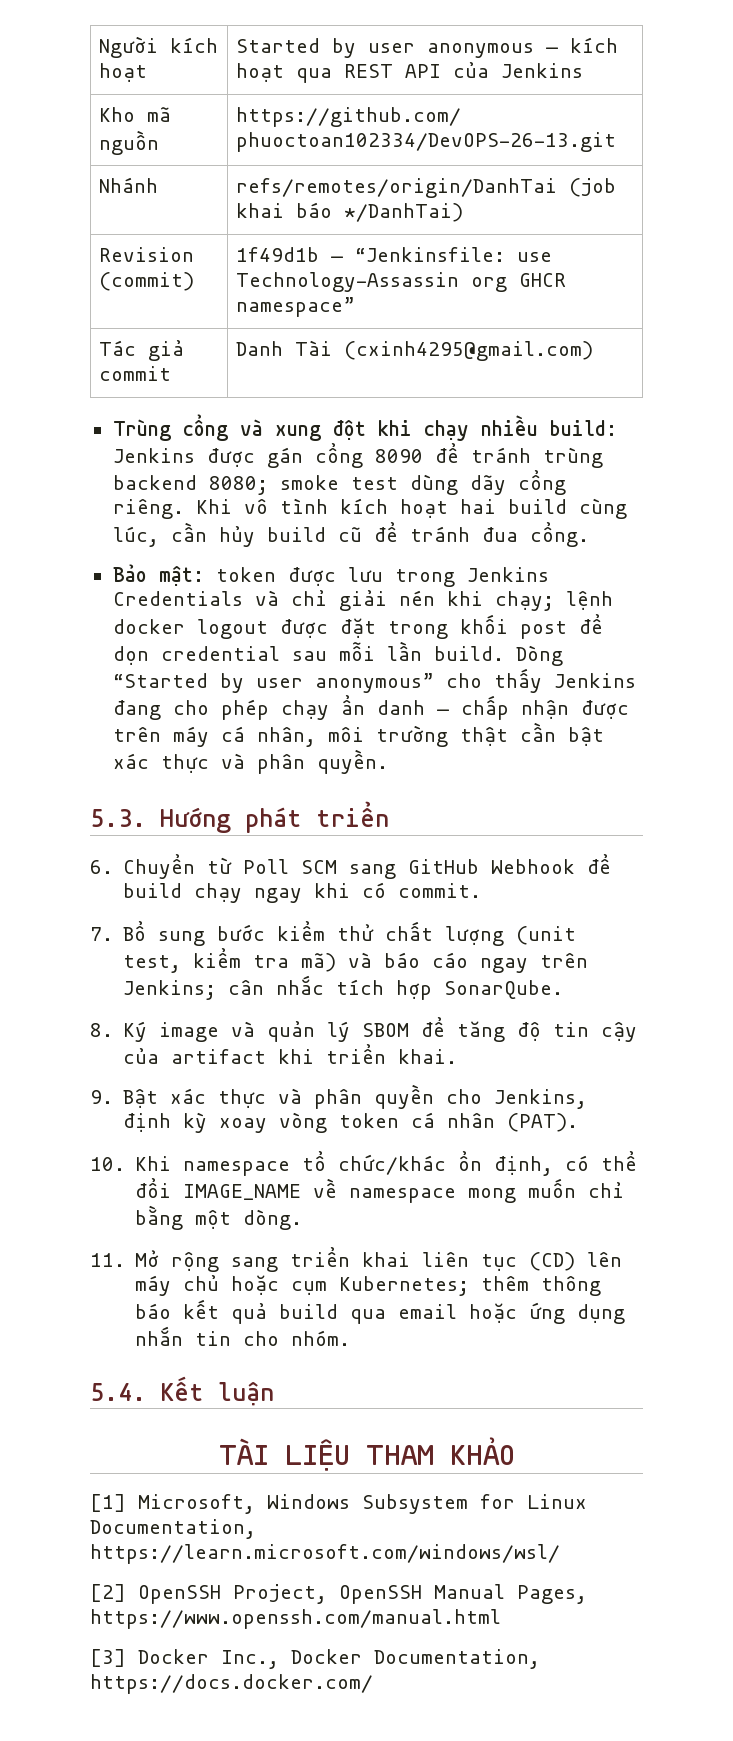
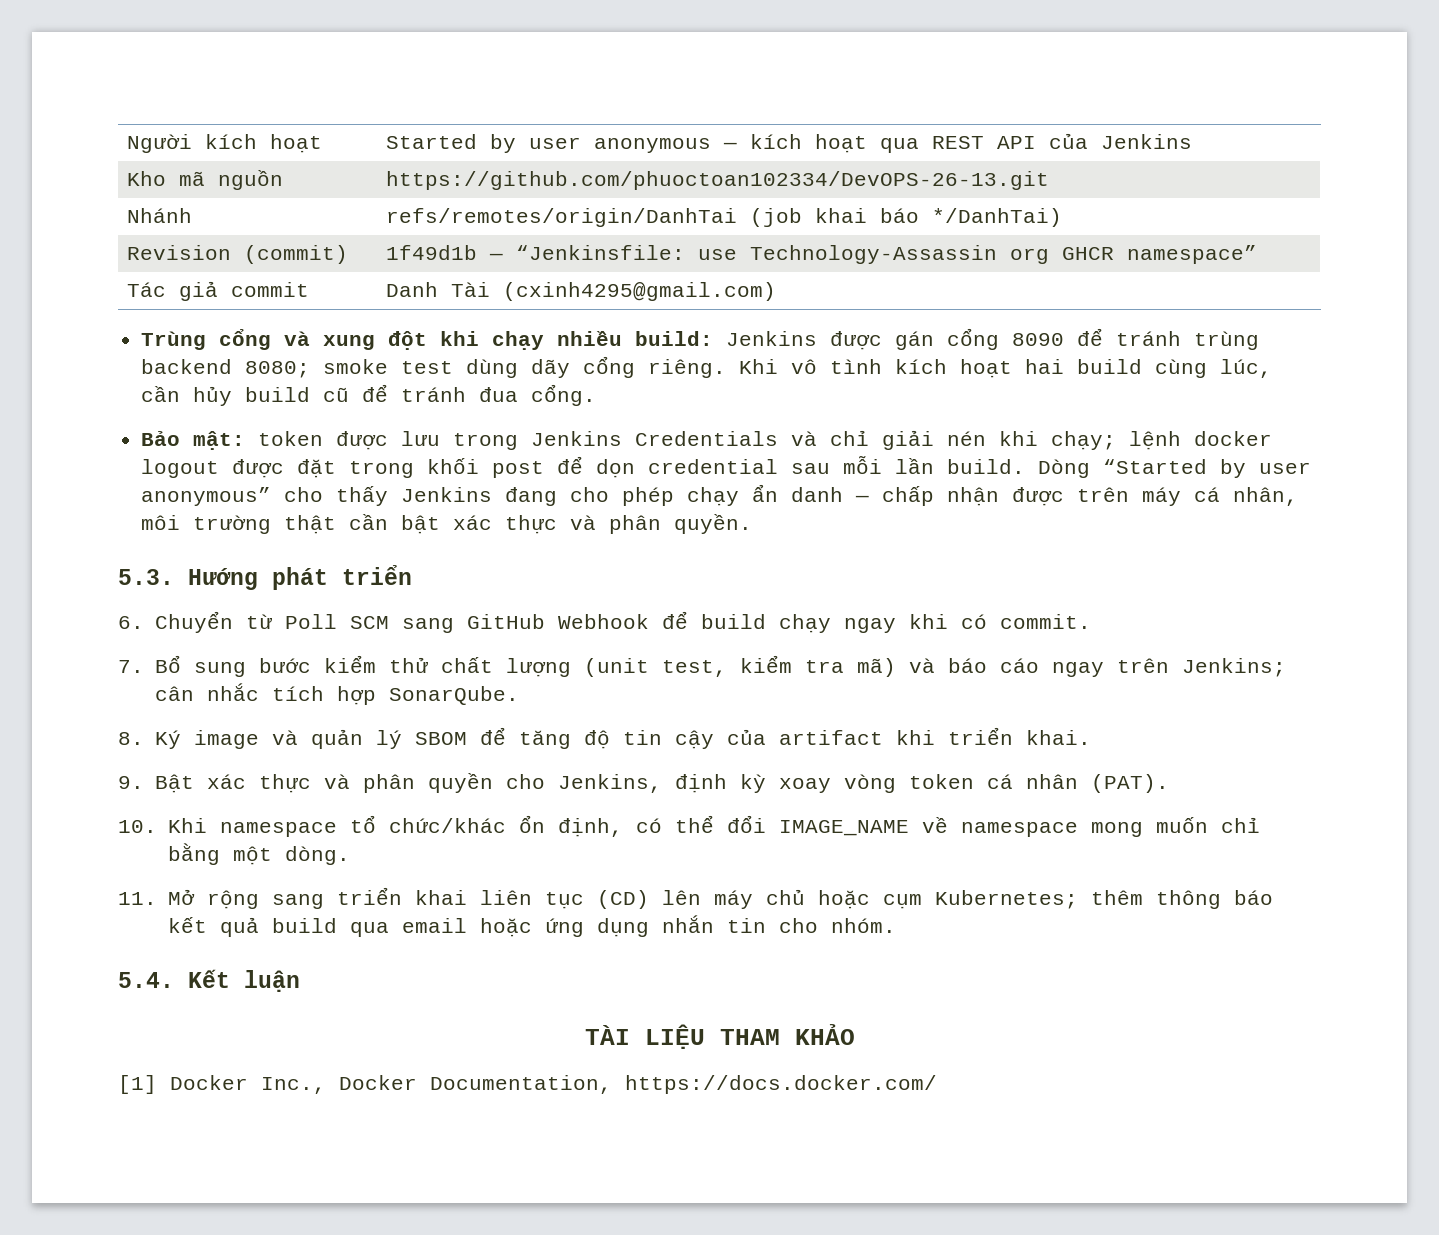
[138,1494,587,1514] [90,1519,256,1539] [90,1544,560,1564] [90,1584,587,1604] [90,1609,501,1629] [90,1649,126,1667] Microsoft, Windows Subsystem for Linux Documentation, https://learn.microsoft.com/windows/wsl/ // [2] OpenSSH Project, OpenSSH Manual Pages, https://www.openssh.com/manual.html // [3] -> (157, 1084) none

